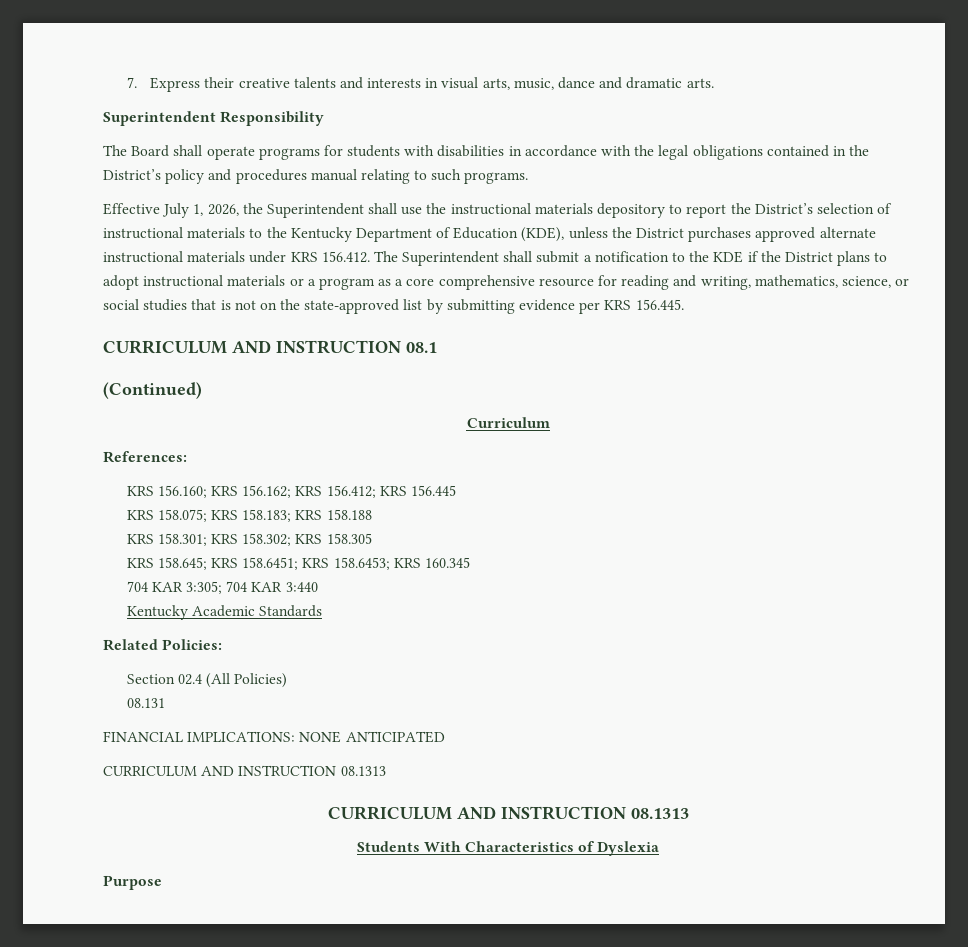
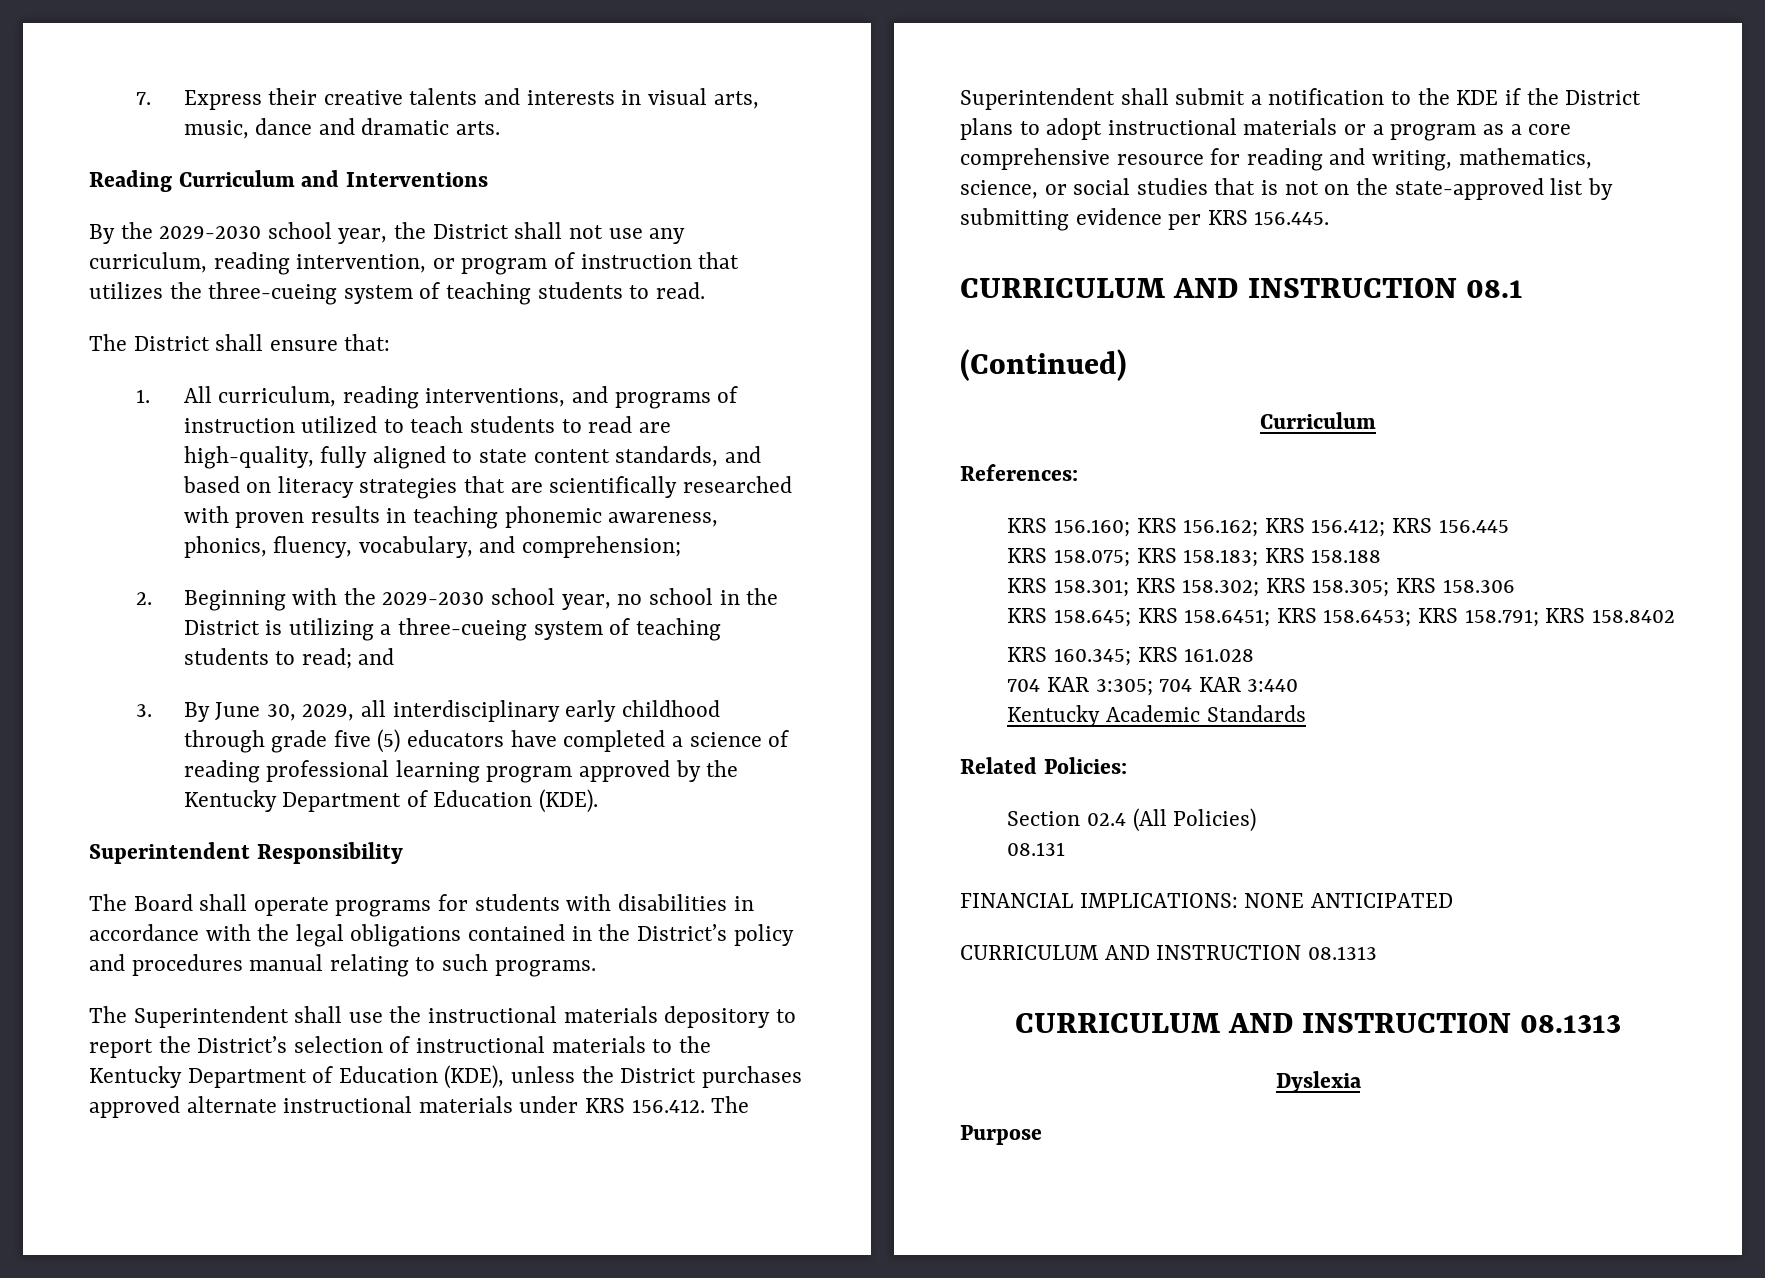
(714, 83) none -> [89,170,488,192] [89,222,686,244] [89,252,740,275] [89,282,705,305] [89,334,391,351] [136,386,739,409] [183,416,671,433] [183,446,761,469] [182,476,792,499] [183,506,719,529] [183,536,682,558] [136,588,779,611] [183,618,721,641] [183,648,395,669] [136,700,720,722] [183,729,790,753] [183,760,739,783] [183,789,599,813] // Reading Curriculum and Interventions // By the 2029-2030 school year, the District shall not use any curriculum, reading intervention, or program of instruction that utilizes the three-cueing system of teaching students to read. // The District shall ensure that: // 1. All curriculum, reading interventions, and programs of instruction utilized to teach students to read are high-quality, fully aligned to state content standards, and based on literacy strategies that are scientifically researched with proven results in teaching phonemic awareness, phonics, fluency, vocabulary, and comprehension; // 2. Beginning with the 2029-2030 school year, no school in the District is utilizing a three-cueing system of teaching students to read; and // 3. By June 30, 2029, all interdisciplinary early childhood through grade five (5) educators have completed a science of reading professional learning program approved by the Kentucky Department of Education (KDE).
[103,203,263,218] Effective July 1, 2026, the -> [89,1006,127,1023] The
[326,533,372,544] 158.305 -> [1312,578,1515,597] 158.305; KRS 158.306
[424,557,470,568] 160.345 -> [1464,608,1675,627] [1007,647,1255,666] 158.791; KRS 158.8402 // KRS 160.345; KRS 161.028
[356,841,595,852] Students With Characteristics of -> (1622, 1024) none

